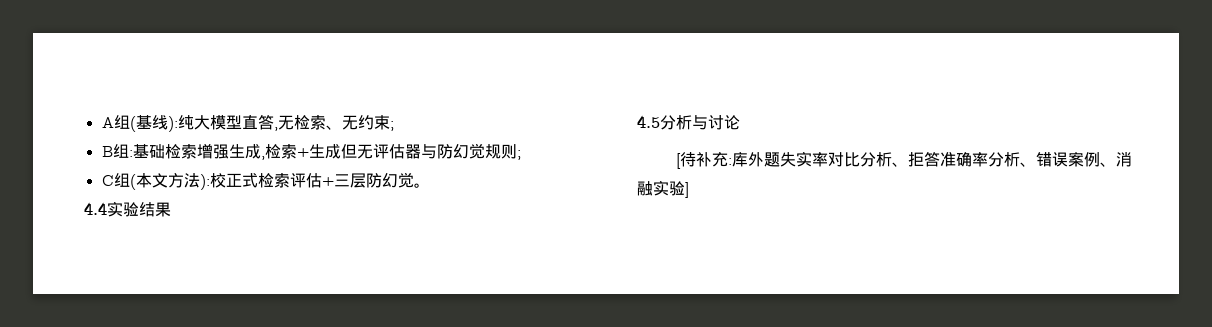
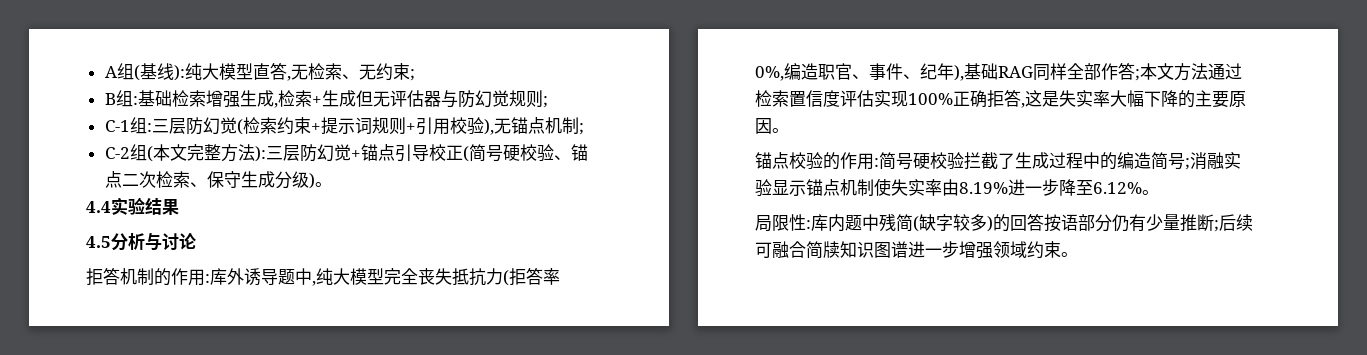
[101,172,414,190] C组(本文方法):校正式检索评估+三层防幻觉 -> [104,117,584,135] [104,144,588,162] [104,171,315,189] C-1组:三层防幻觉(检索约束+提示词规则+引用校验),无锚点机制; // C-2组(本文完整方法):三层防幻觉+锚点引导校正(简号硬校验、锚点二次检索、保守生成分级)
[675,151,1132,169] [637,180,689,198] [待补充:库外题失实率对比分析、拒答准确率分析、错误案例、消融实验] -> [86,267,560,286] [755,62,1242,81] [755,89,1246,108] [755,118,789,134] [755,152,1241,170] [755,178,1159,197] [755,213,1253,232] [755,241,1078,259] 拒答机制的作用:库外诱导题中,纯大模型完全丧失抵抗力(拒答率0%,编造职官、事件、纪年),基础RAG同样全部作答;本文方法通过检索置信度评估实现100%正确拒答,这是失实率大幅下降的主要原因。 // 锚点校验的作用:简号硬校验拦截了生成过程中的编造简号;消融实验显示锚点机制使失实率由8.19%进一步降至6.12%。 // 局限性:库内题中残简(缺字较多)的回答按语部分仍有少量推断;后续可融合简牍知识图谱进一步增强领域约束。

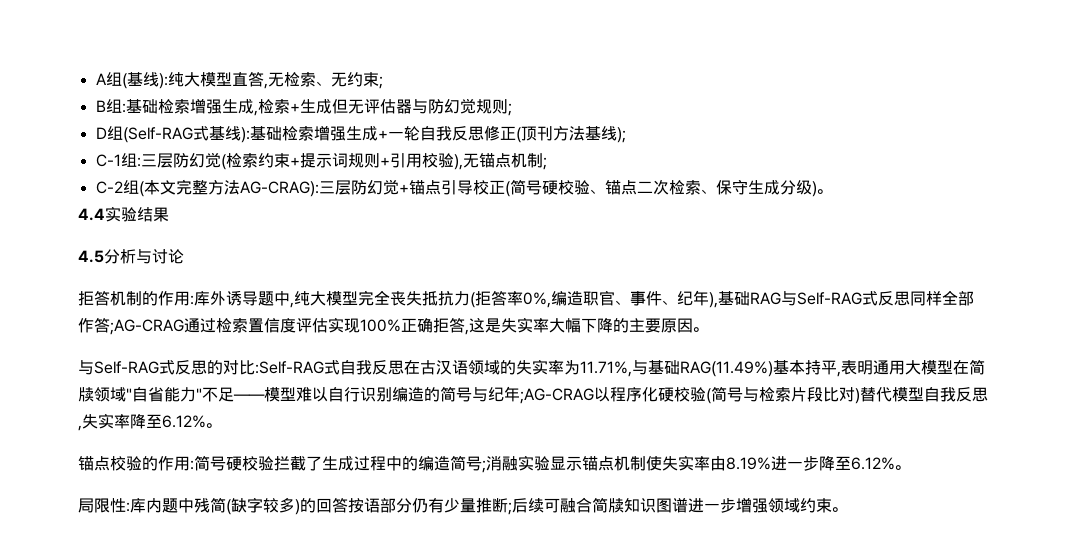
(548, 102) none -> [95,125,626,143] // D组(Self-RAG式基线):基础检索增强生成+一轮自我反思修正(顶刊方法基线);
[254,146,266,162] ): -> [239,181,319,197] AG-CRAG):
[1033,62,1208,81] 同样全部作答;本文方法 -> [781,290,974,306] [78,317,184,335] 与Self-RAG式反思同样全部作答;AG-CRAG
(789, 130) none -> [78,359,985,377] [78,386,988,404] [78,413,221,431] // 与Self-RAG式反思的对比:Self-RAG式自我反思在古汉语领域的失实率为11.71%,与基础RAG(11.49%)基本持平,表明通用大模型在简牍领域"自省能力"不足——模型难以自行识别编造的简号与纪年;AG-CRAG以程序化硬校验(简号与检索片段比对)替代模型自我反思,失实率降至6.12%。

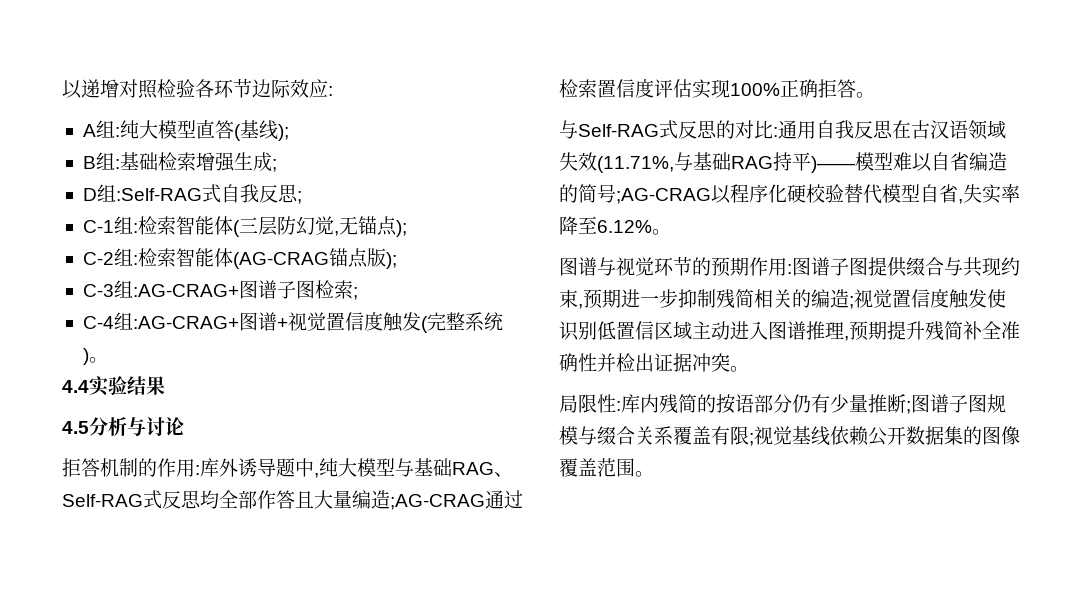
[95,71,383,89] A组(基线):纯大模型直答,无检索、无约束; -> [62,78,333,99] [82,120,289,141] 以递增对照检验各环节边际效应: // A组:纯大模型直答(基线);
[253,98,512,116] [95,125,626,143] [95,152,547,170] [95,179,812,197] ,检索+生成但无评估器与防幻觉规则; // D组(Self-RAG式基线):基础检索增强生成+一轮自我反思修正(顶刊方法基线); // C-1组:三层防幻觉(检索约束+提示词规则+引用校验),无锚点机制; // C-2组(本文完整方法AG-CRAG):三层防幻觉+锚点引导校正(简号硬校验、锚点二次检索、保守生成分级 -> [271,159,277,172] [82,184,302,204] [82,216,407,237] [82,248,397,269] [82,280,358,300] [82,312,503,333] ; // D组:Self-RAG式自我反思; // C-1组:检索智能体(三层防幻觉,无锚点); // C-2组:检索智能体(AG-CRAG锚点版); // C-3组:AG-CRAG+图谱子图检索; // C-4组:AG-CRAG+图谱+视觉置信度触发(完整系统
[358,290,942,308] 完全丧失抵抗力(拒答率0%,编造职官、事件、纪年),基础RAG与Self-RAG式反思同样 -> [395,458,513,477] [62,490,219,509] 与基础RAG、Self-RAG式反思均
(110, 325) none -> [295,490,390,509] 且大量编造
[465,317,693,335] ,这是失实率大幅下降的主要原因 -> (856, 88) none
[255,360,340,375] :Self-RAG式 -> [773,120,816,139] :通用
[500,359,985,377] [78,387,265,402] 的失实率为11.71%,与基础RAG(11.49%)基本持平,表明通用大模型在简牍领域"自省能力"不足—— -> [559,152,855,173] 失效(11.71%,与基础RAG持平)——
[344,387,392,402] 行识别 -> [950,152,969,171] 省
[472,386,520,402] 与纪年 -> (616, 193) none
[706,386,860,404] (简号与检索片段比对) -> (844, 193) none
[940,387,988,402] 我反思 -> [939,184,958,203] 省
[78,455,910,473] [78,497,348,515] 锚点校验的作用:简号硬校验拦截了生成过程中的编造简号;消融实验显示锚点机制使失实率由8.19%进一步降至6.12%。 // 局限性:库内题中残简(缺字较多)的回答 -> [559,256,1020,277] [559,289,1006,309] [559,321,1020,341] [559,353,749,372] [559,394,716,414] 图谱与视觉环节的预期作用:图谱子图提供缀合与共现约束,预期进一步抑制残简相关的编造;视觉置信度触发使识别低置信区域主动进入图谱推理,预期提升残简补全准确性并检出证据冲突。 // 局限性:库内残简的
[512,497,832,513] 后续可融合简牍知识图谱进一步增强领域约束 -> [911,394,1006,413] [559,426,1020,446] [559,458,635,477] 图谱子图规模与缀合关系覆盖有限;视觉基线依赖公开数据集的图像覆盖范围

